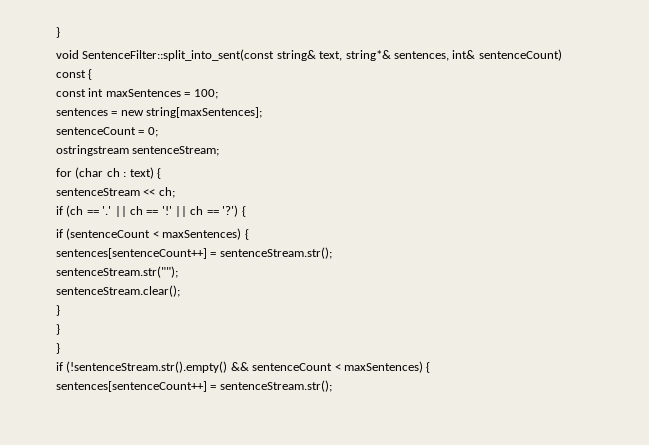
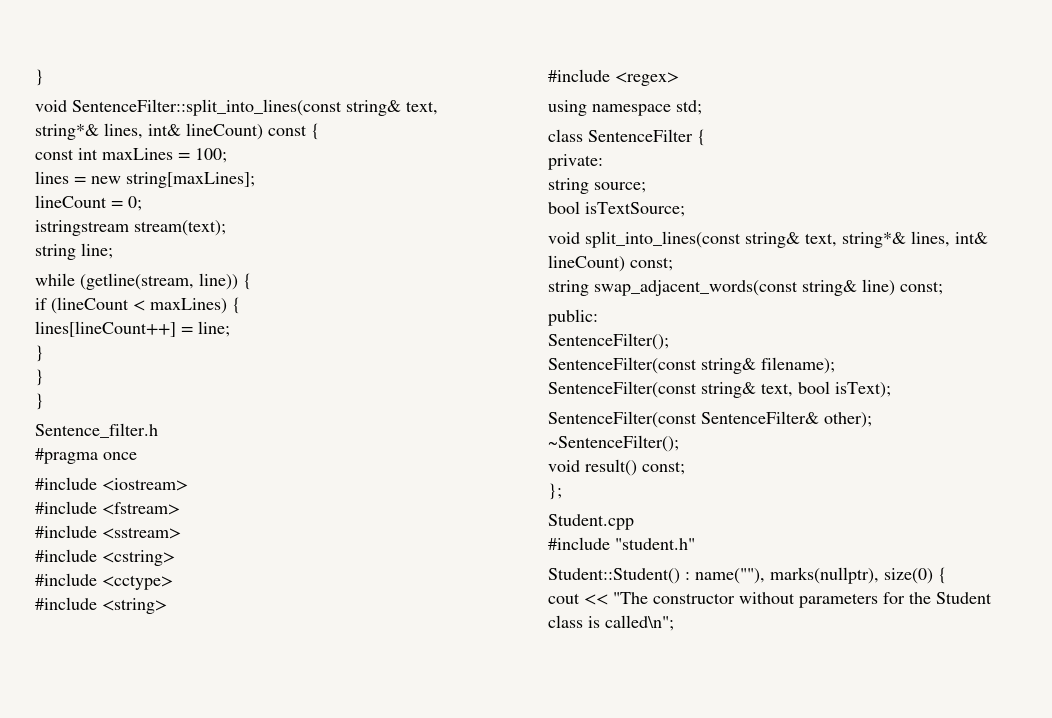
[82,49,562,61] SentenceFilter::split_into_sent(const string& text, string*& sentences, int& sentenceCount) -> [72,99,438,116] [35,123,263,140] SentenceFilter::split_into_lines(const string& text, string*& lines, int& lineCount)
[105,89,181,97] maxSentences -> [102,148,173,160] maxLines
[56,108,108,116] sentences -> [35,171,69,184] lines
[146,107,263,118] [56,127,136,135] string[maxSentences]; // sentenceCount -> [126,172,255,188] [35,195,107,208] string[maxLines]; // lineCount
[56,145,220,156] [56,167,161,179] [56,187,175,198] [56,205,246,217] [56,228,249,240] [56,247,332,259] [56,266,178,278] [56,285,180,297] [56,305,60,316] [56,324,60,335] [56,343,60,354] [56,361,431,373] [56,380,332,392] ostringstream sentenceStream; // for (char ch : text) { // sentenceStream << ch; // if (ch == '.' || ch == '!' || ch == '?') { // if (sentenceCount < maxSentences) { // sentences[sentenceCount++] = sentenceStream.str(); // sentenceStream.str(""); // sentenceStream.clear(); // } // } // } // if (!sentenceStream.str().empty() && sentenceCount < maxSentences) { // sentences[sentenceCount++] = sentenceStream.str(); -> [35,220,226,236] [35,243,113,260] [35,273,252,290] [35,297,241,314] [35,321,230,337] [35,345,44,362] [35,369,44,386] [35,393,44,410] [35,423,158,438] [35,448,137,464] [35,477,188,491] [35,501,180,515] [35,525,181,539] [35,549,175,566] [35,573,173,590] [35,597,167,614] [548,69,679,86] [548,100,702,116] [548,129,706,146] [548,154,603,170] [548,178,646,194] [548,201,685,217] [548,231,988,248] [548,255,673,272] [548,279,943,296] [548,309,598,326] [548,333,669,350] [548,357,835,374] [548,381,891,398] [548,411,872,428] [548,435,679,452] [548,459,685,476] [548,483,562,500] [548,514,634,530] [548,537,695,550] [548,567,947,584] [548,592,992,608] [548,615,674,631] istringstream stream(text); // string line; // while (getline(stream, line)) { // if (lineCount < maxLines) { // lines[lineCount++] = line; // } // } // } // Sentence_filter.h // #pragma once // #include <iostream> // #include <fstream> // #include <sstream> // #include <cstring> // #include <cctype> // #include <string> // #include <regex> // using namespace std; // class SentenceFilter { // private: // string source; // bool isTextSource; // void split_into_lines(const string& text, string*& lines, int& lineCount) const; // string swap_adjacent_words(const string& line) const; // public: // SentenceFilter(); // SentenceFilter(const string& filename); // SentenceFilter(const string& text, bool isText); // SentenceFilter(const SentenceFilter& other); // ~SentenceFilter(); // void result() const; // }; // Student.cpp // #include "student.h" // Student::Student() : name(""), marks(nullptr), size(0) { // cout << "The constructor without parameters for the Student class is called\n";

